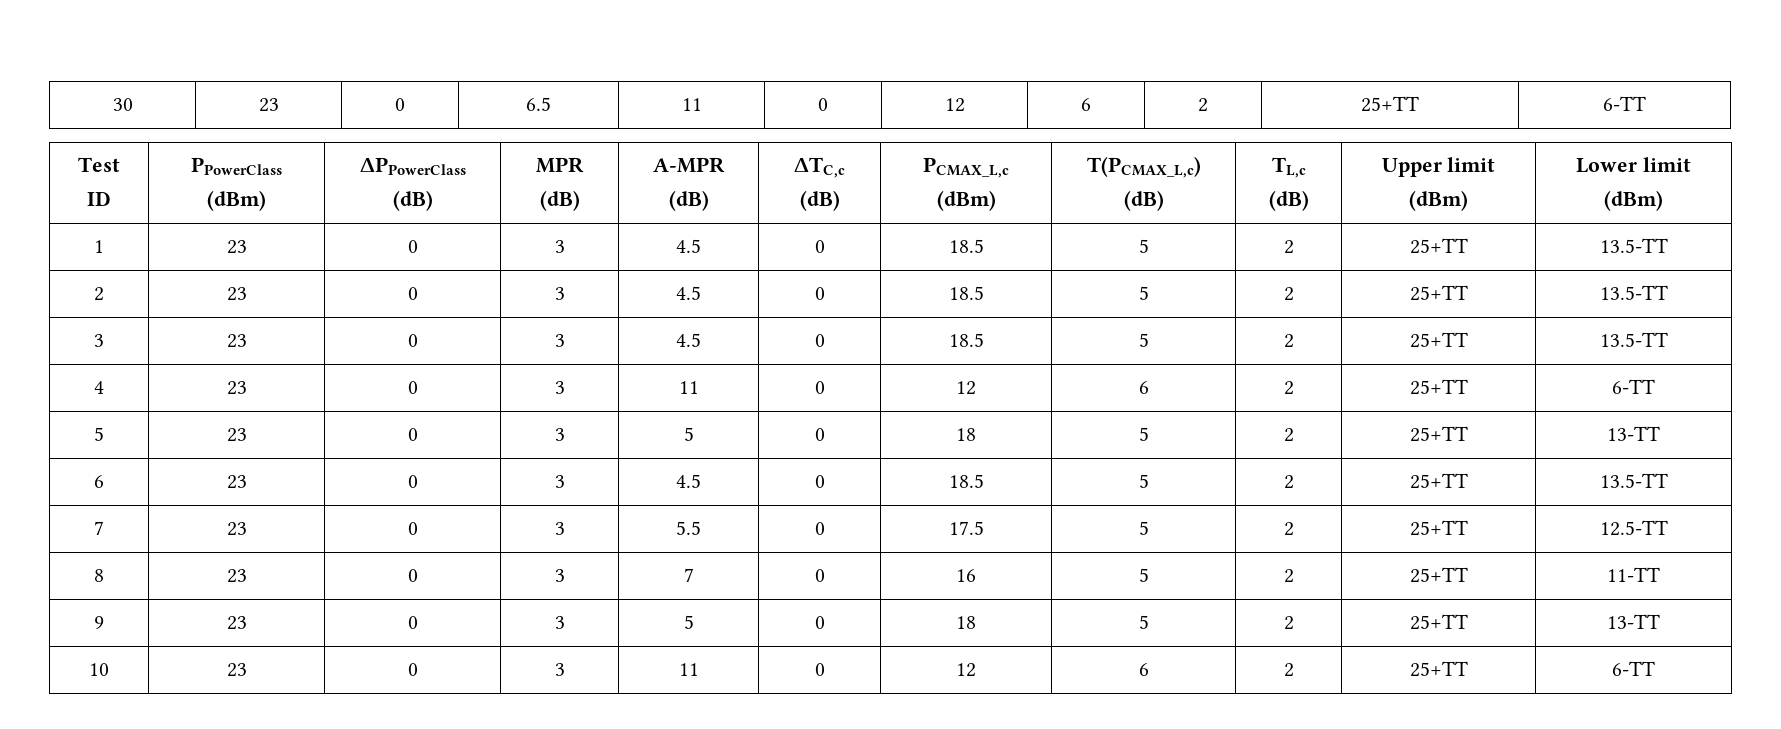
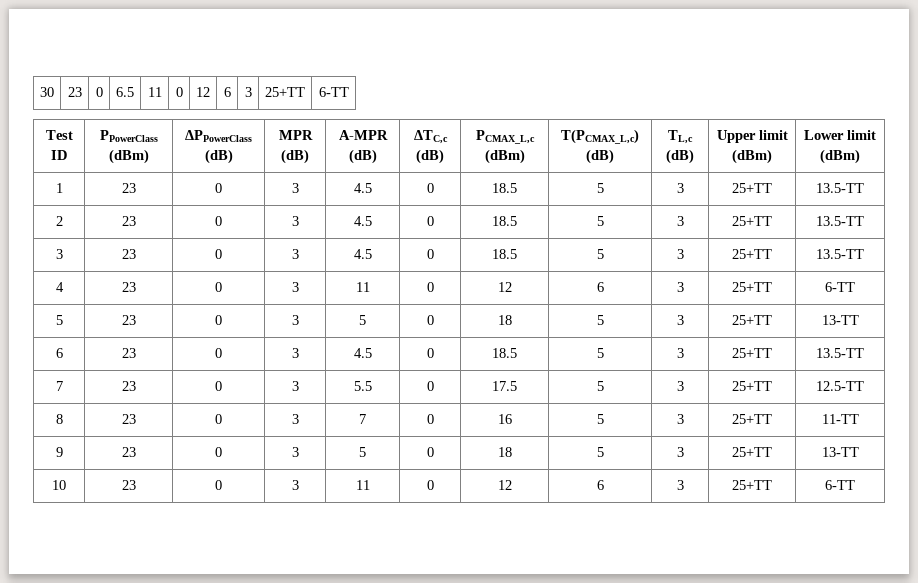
[1198,98,1208,112] 2 -> [244,87,252,97] 3
[1283,240,1294,254] 2 -> [676,183,684,193] 3
[1283,287,1294,301] 2 -> [676,216,684,226] 3
[1283,334,1294,348] 2 -> [676,249,684,259] 3
[1283,381,1294,395] 2 -> [676,282,684,292] 3
[1283,428,1294,442] 2 -> [676,315,684,325] 3
[1283,475,1294,489] 2 -> [676,348,684,358] 3
[1283,522,1294,536] 2 -> [676,381,684,391] 3
[1283,569,1294,583] 2 -> [676,414,684,424] 3
[1283,616,1294,630] 2 -> [676,447,684,457] 3
[1283,663,1294,677] 2 -> [676,480,684,490] 3

